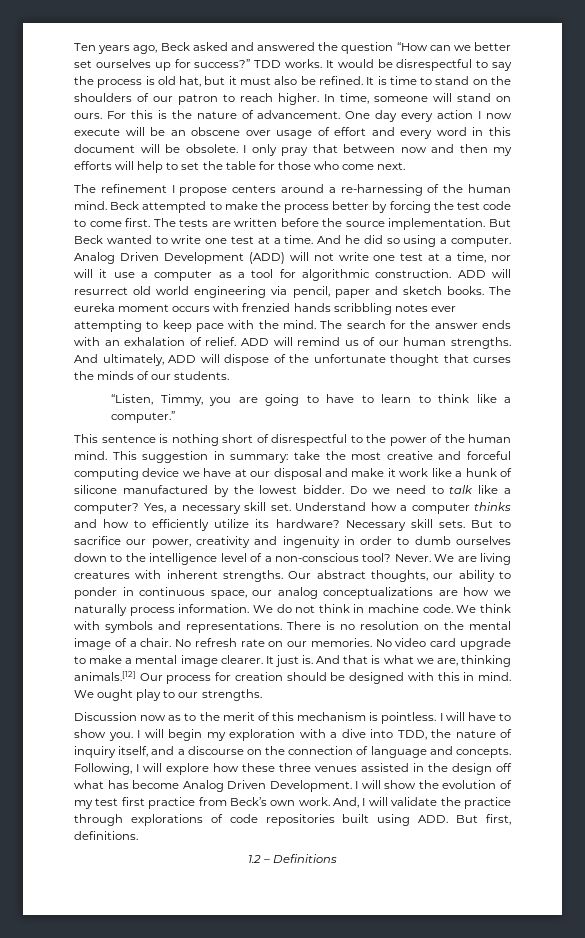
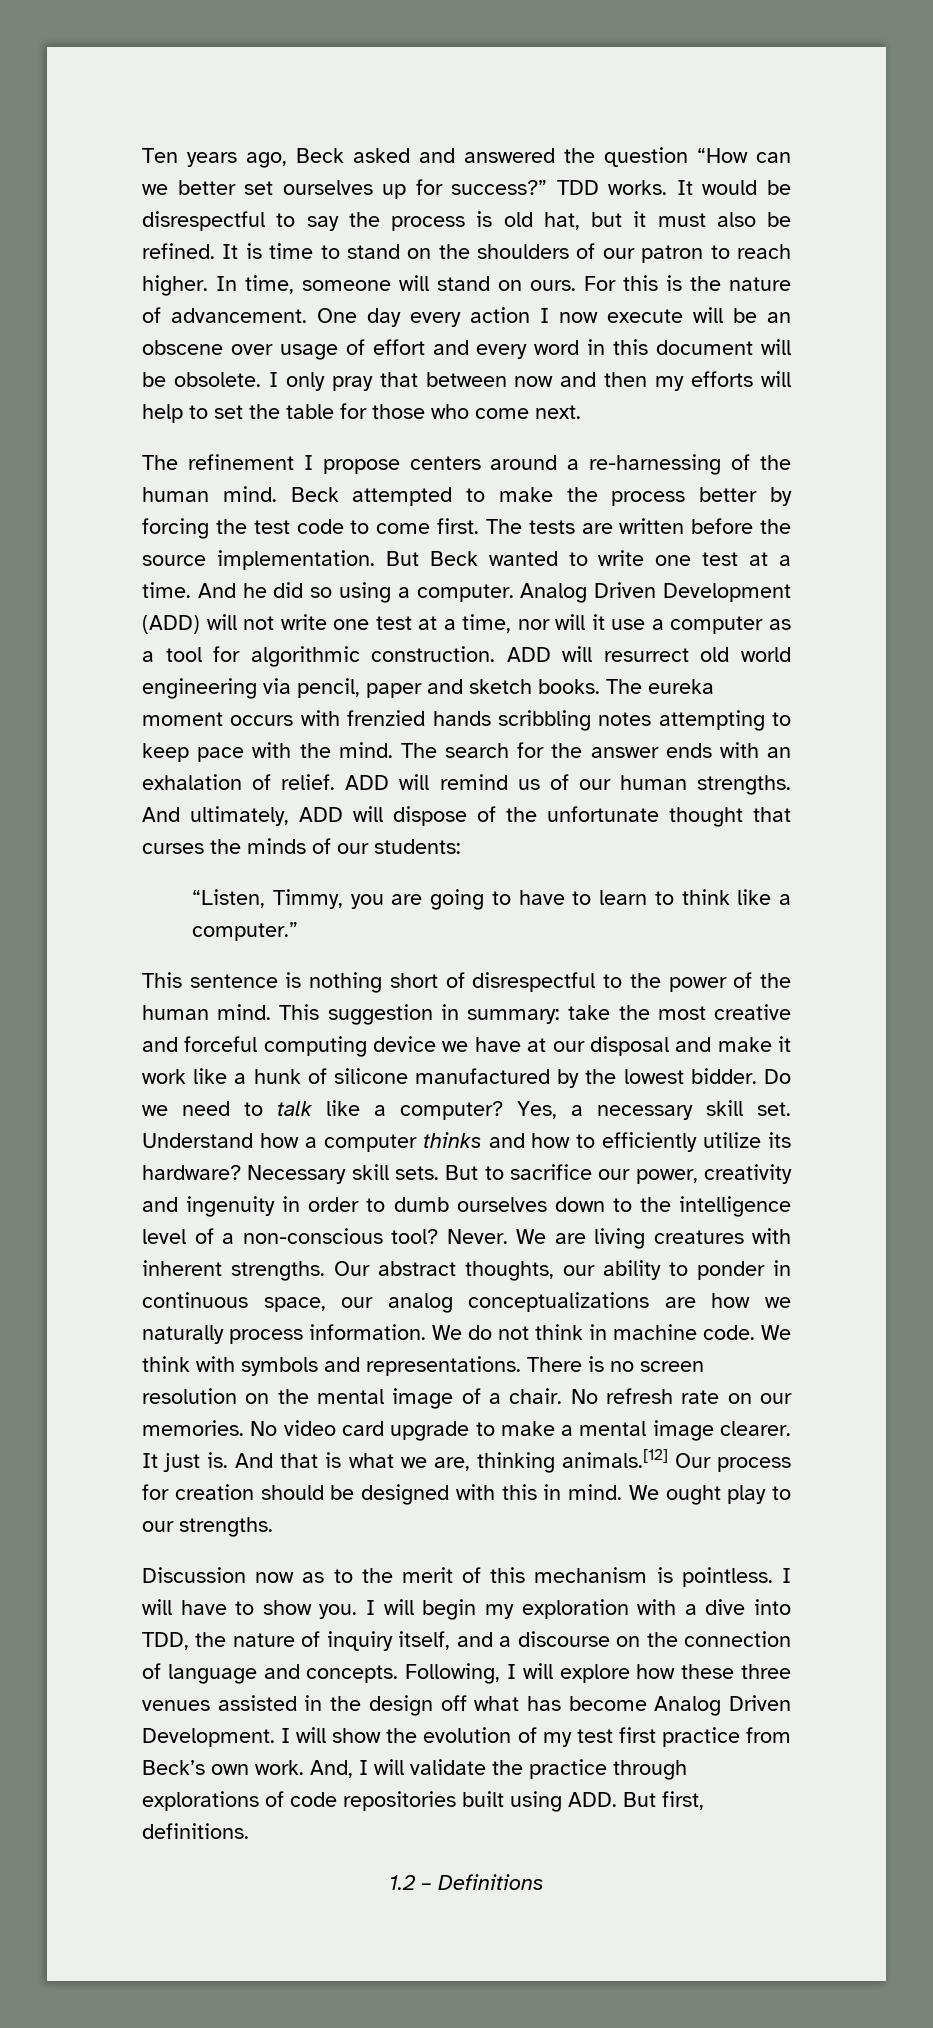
[430,306,456,312] ever -> (652, 719) none
[174,371,230,380] students. -> [374,839,461,854] students:
(355, 627) none -> [640,1361,704,1372] screen

